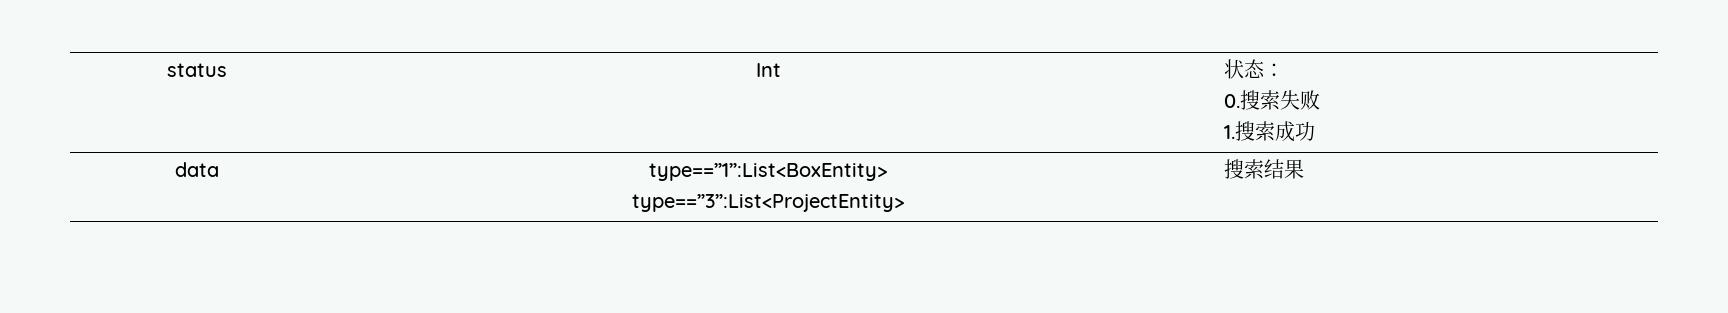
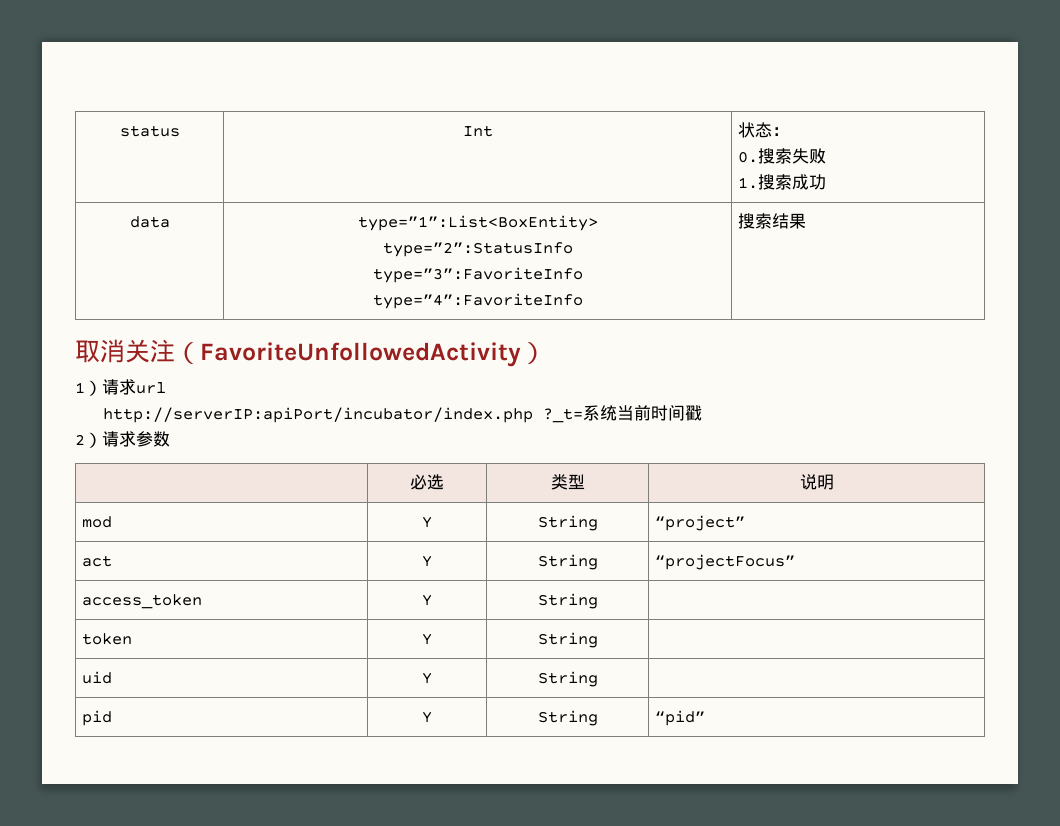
[648,163,888,181] [631,194,905,212] [1224,159,1305,179] type==”1”:List<BoxEntity> // type==”3”:List<ProjectEntity> | 搜索结果 -> [357,215,598,231] [382,242,573,257] [372,267,583,283] [372,293,583,309] [737,213,806,229] [75,339,546,367] [75,379,166,396] [103,405,703,423] [75,431,170,448] [410,474,444,490] [550,474,585,490] [799,474,834,490] [81,516,112,528] [422,516,432,528] [537,515,598,531] [654,515,745,531] [81,555,112,567] [422,555,432,567] [537,554,598,570] [654,554,795,570] [81,594,202,609] [422,594,432,606] [537,593,598,609] [81,633,132,645] [422,633,432,645] [537,632,598,648] [81,671,112,684] [422,672,432,684] [537,671,598,687] [81,710,112,726] [422,711,432,723] [537,710,598,726] [654,710,705,726] type=”1”:List<BoxEntity> // type=”2”:StatusInfo // type=”3”:FavoriteInfo // type=”4”:FavoriteInfo | 搜索结果 // 取消关注（FavoriteUnfollowedActivity） // 1）请求url // http://serverIP:apiPort/incubator/index.php ?_t=系统当前时间戳 // 2）请求参数 // | 必选 | 类型 | 说明 // mod | Y | String | “project” // act | Y | String | “projectFocus” // access_token | Y | String | // token | Y | String | // uid | Y | String | // pid | Y | String | “pid”

